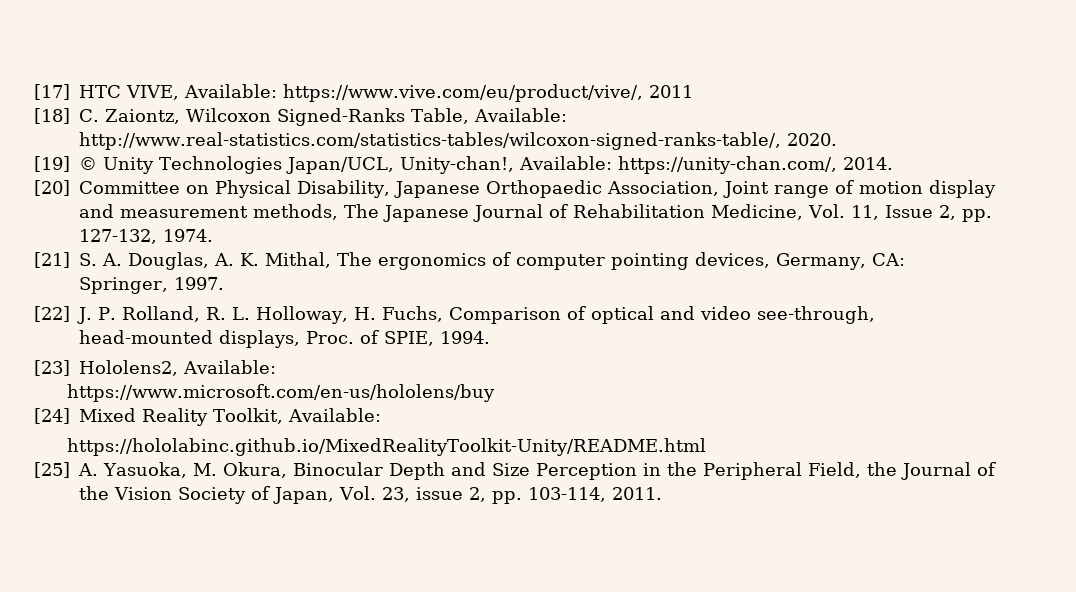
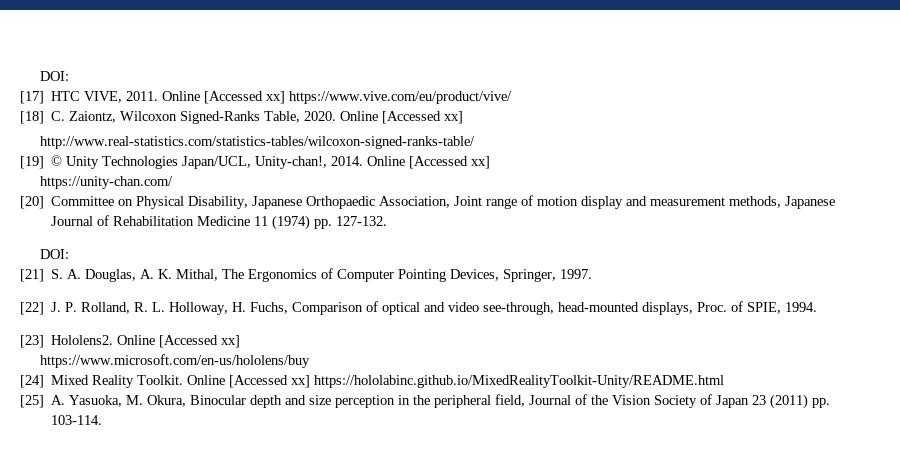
(34, 92) none -> [39,71,69,81] DOI: //
[184,84,693,102] Available: https://www.vive.com/eu/product/vive/, 2011 -> [126,91,513,104] 2011. Online [Accessed xx] https://www.vive.com/eu/product/vive/
[473,108,567,122] [79,132,781,150] Available: http://www.real-statistics.com/statistics-tables/wilcoxon-signed-ranks-table/, -> (301, 117) none
(837, 139) none -> [340,111,464,124] [39,136,475,149] Online [Accessed xx] // http://www.real-statistics.com/statistics-tables/wilcoxon-signed-ranks-table/
[518,156,837,174] Available: https://unity-chan.com/, -> (328, 162) none
(893, 163) none -> [367,156,491,169] [39,176,173,189] Online [Accessed xx] // https://unity-chan.com/
[344,204,379,218] The -> (782, 202) none
[711,204,992,222] [79,229,213,244] Medicine, Vol. 11, Issue 2, pp. 127-132, 1974. -> [197,215,388,230] [39,249,69,259] Medicine 11 (1974) pp. 127-132. // DOI:
[378,252,905,270] ergonomics of computer pointing devices, Germany, CA: -> [248,268,500,282] Ergonomics of Computer Pointing Devices,
[79,360,276,376] Hololens2, Available: -> [51,335,241,348] Hololens2. Online [Accessed xx]
[213,408,381,424] Toolkit, Available: // -> [137,375,311,388] Toolkit. Online [Accessed xx]
[388,462,897,480] Depth and Size Perception in the Peripheral Field, the -> [250,394,526,408] depth and size perception in the peripheral field,
[273,486,662,504] Japan, Vol. 23, issue 2, pp. 103-114, 2011. -> [716,394,831,409] [51,415,103,425] Japan 23 (2011) pp. 103-114.

